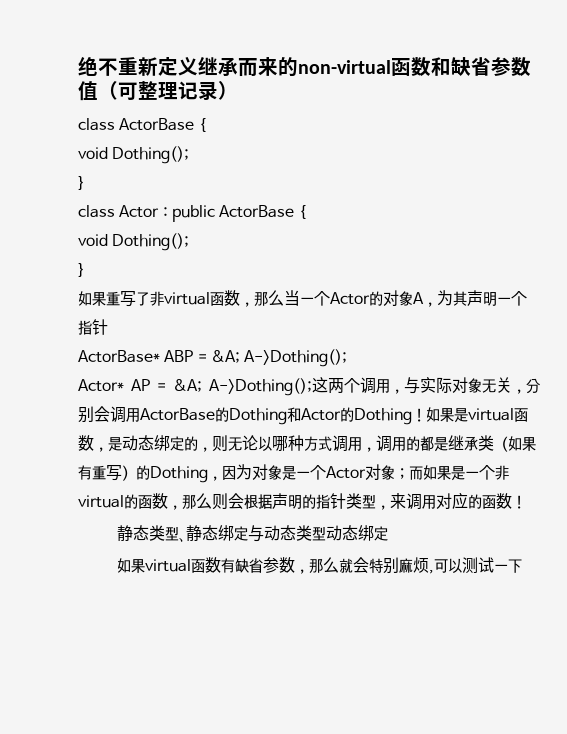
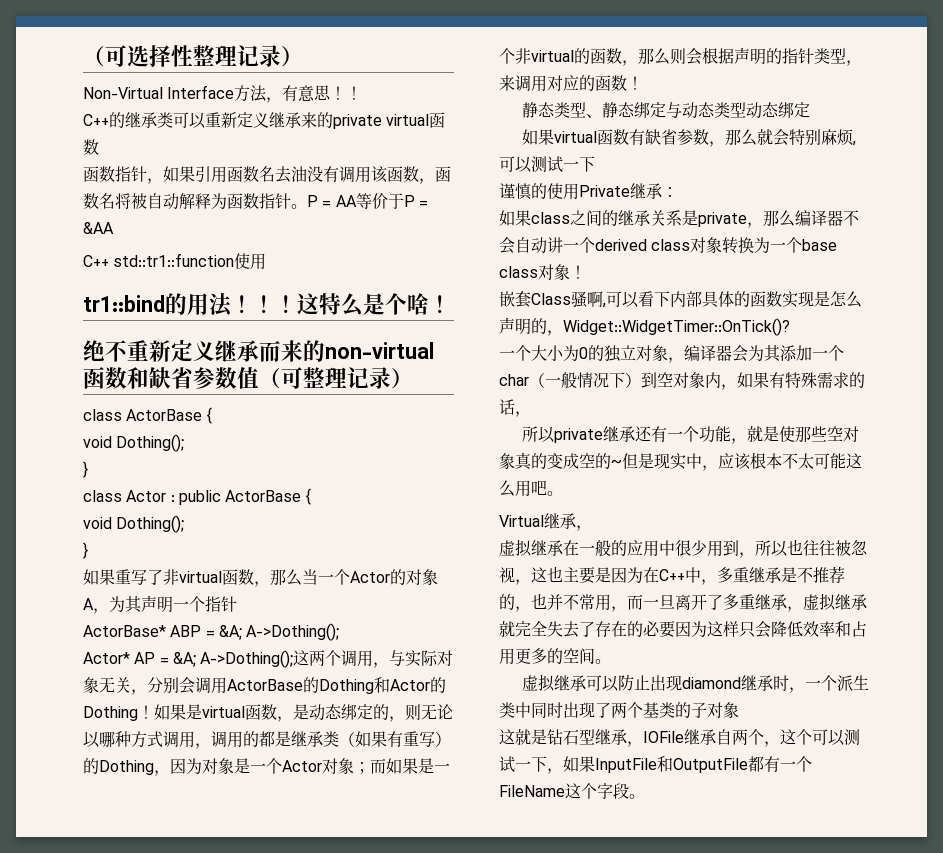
(78, 66) none -> [83,45,303,67] [83,85,363,103] [83,112,446,129] [83,139,99,155] [83,166,451,184] [83,193,428,210] [83,222,114,234] [83,253,267,270] [83,293,451,317] （可选择性整理记录） // Non-Virtual Interface方法，有意思！！ // C++的继承类可以重新定义继承来的private virtual函数 // 函数指针，如果引用函数名去油没有调用该函数，函数名将被自动解释为函数指针。P = AA等价于P = &AA // C++ std::tr1::function使用 // tr1::bind的用法！！！这特么是个啥！ //
(523, 566) none -> [499,183,678,200] [499,210,859,228] [499,237,838,254] [499,264,586,280] [499,291,862,308] [499,317,790,336] [499,345,844,363] [499,372,865,390] [499,399,531,417] [522,426,860,444] [499,452,862,471] [499,480,563,497] [499,513,592,531] [499,539,868,558] [499,566,845,585] [499,593,867,612] [499,621,867,638] [499,648,611,665] [522,674,870,693] [499,702,739,718] [499,729,860,747] [499,756,812,774] [499,783,645,799] // 谨慎的使用Private继承： // 如果class之间的继承关系是private，那么编译器不会自动讲一个derived class对象转换为一个base class对象！ // 嵌套Class骚啊,可以看下内部具体的函数实现是怎么声明的，Widget::WidgetTimer::OnTick()? // 一个大小为0的独立对象，编译器会为其添加一个char（一般情况下）到空对象内，如果有特殊需求的话， // 所以private继承还有一个功能，就是使那些空对象真的变成空的~但是现实中，应该根本不太可能这么用吧。 // Virtual继承， // 虚拟继承在一般的应用中很少用到，所以也往往被忽视，这也主要是因为在C++中，多重继承是不推荐的，也并不常用，而一旦离开了多重继承，虚拟继承就完全失去了存在的必要因为这样只会降低效率和占用更多的空间。 // 虚拟继承可以防止出现diamond继承时，一个派生类中同时出现了两个基类的子对象 // 这就是钻石型继承，IOFile继承自两个，这个可以测试一下，如果InputFile和OutputFile都有一个FileName这个字段。

